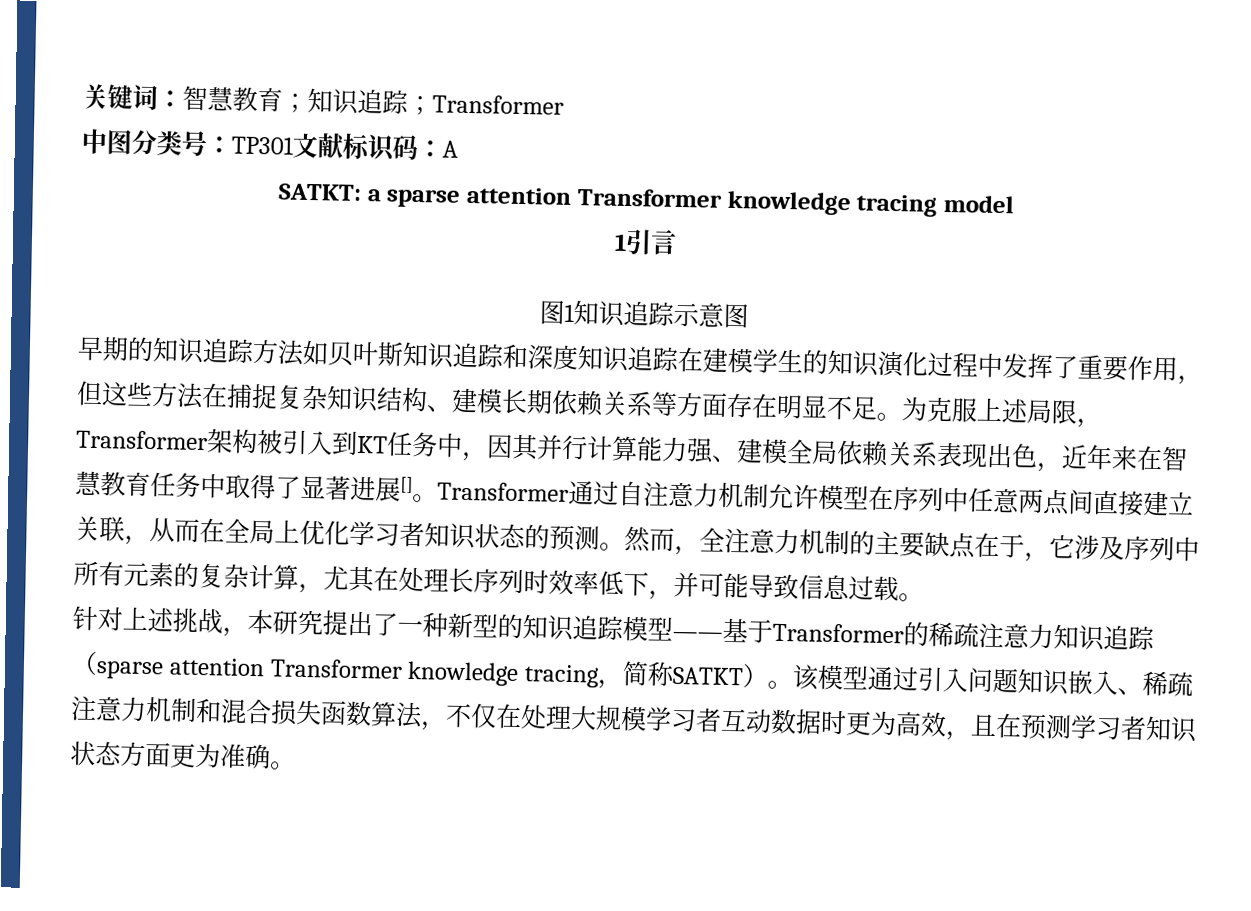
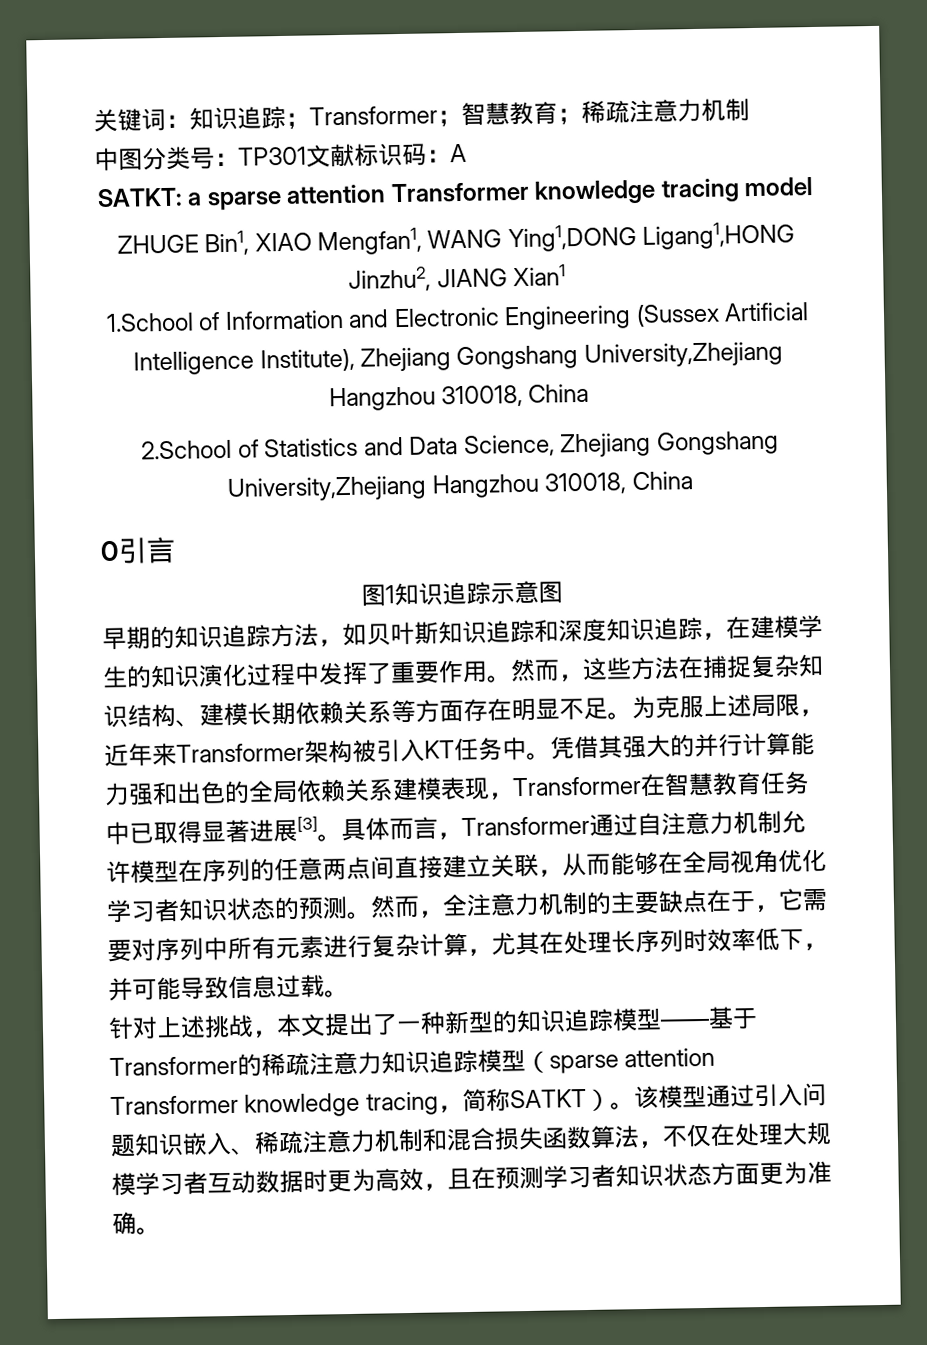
[182,85,308,113] 智慧教育； -> (190, 121) none
(564, 104) none -> [437,98,750,128] ；智慧教育；稀疏注意力机制
[614,233,627,251] 1 -> [116,221,796,256] [348,264,566,292] [105,302,810,333] [133,341,783,376] [328,383,590,412] [141,430,779,460] [227,471,693,502] [100,540,120,562] ZHUGE Bin1, XIAO Mengfan1, WANG Ying1,DONG Ligang1,HONG Jinzhu2, JIANG Xian1 // 1.School of Information and Electronic Engineering (Sussex Artificial Intelligence Institute), Zhejiang Gongshang University,Zhejiang Hangzhou 310018, China // 2.School of Statistics and Data Science, Zhejiang Gongshang University,Zhejiang Hangzhou 310018, China // 0
(305, 352) none -> [318,639,343,647] ，
(680, 358) none -> [702,632,727,640] ，
[1177,375,1203,385] [76,380,103,407] ，但 -> [487,658,584,683] 。然而，
(1102, 423) none -> [104,742,177,767] 近年来
[331,431,358,456] 到 -> (425, 750) none
[461,433,540,462] ，因其 -> [526,734,695,760] 。凭借其强大的
[711,438,788,465] 、建模 -> [152,780,250,806] 和出色的
[936,441,1138,473] 表现出色，近年来 -> [392,776,642,802] 建模表现，Transformer
[225,473,301,500] 取得了 -> [129,820,202,845] 已取得
[400,476,413,493] [412,493,438,503] []。 -> [297,816,318,833] [317,816,462,842] [3]。具体而言，
[942,486,969,513] 中 -> [250,858,275,882] 的
[199,517,300,545] 在全局上 -> [610,849,779,876] 能够在全局视角
[1074,534,1125,561] 涉及 -> [802,887,828,912] [107,938,156,963] 需要对
[173,562,199,588] 的 -> [323,934,372,958] 进行
[272,609,324,636] 研究 -> [300,1013,326,1037] 文
(1155, 638) none -> [477,1049,526,1073] 模型

